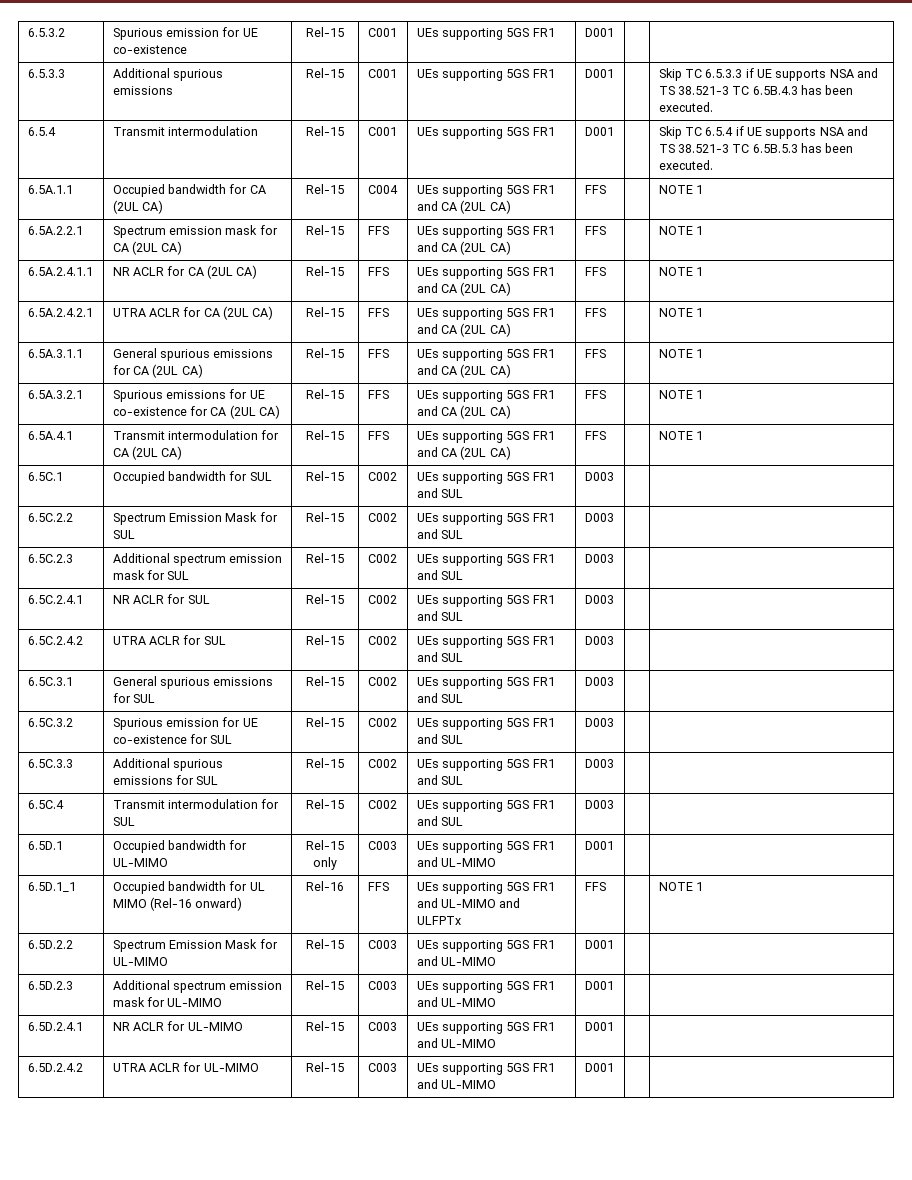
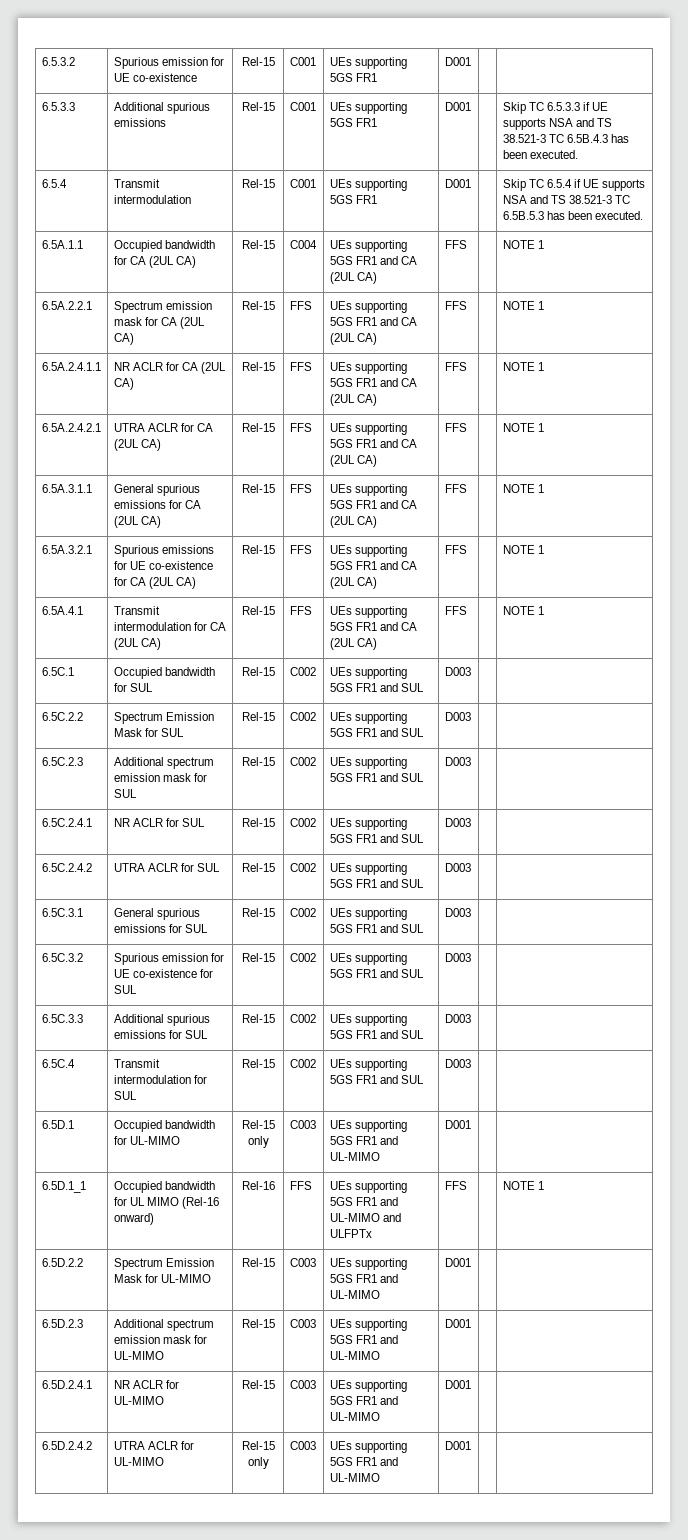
(344, 1067) none -> [247,1457,269,1469] only

